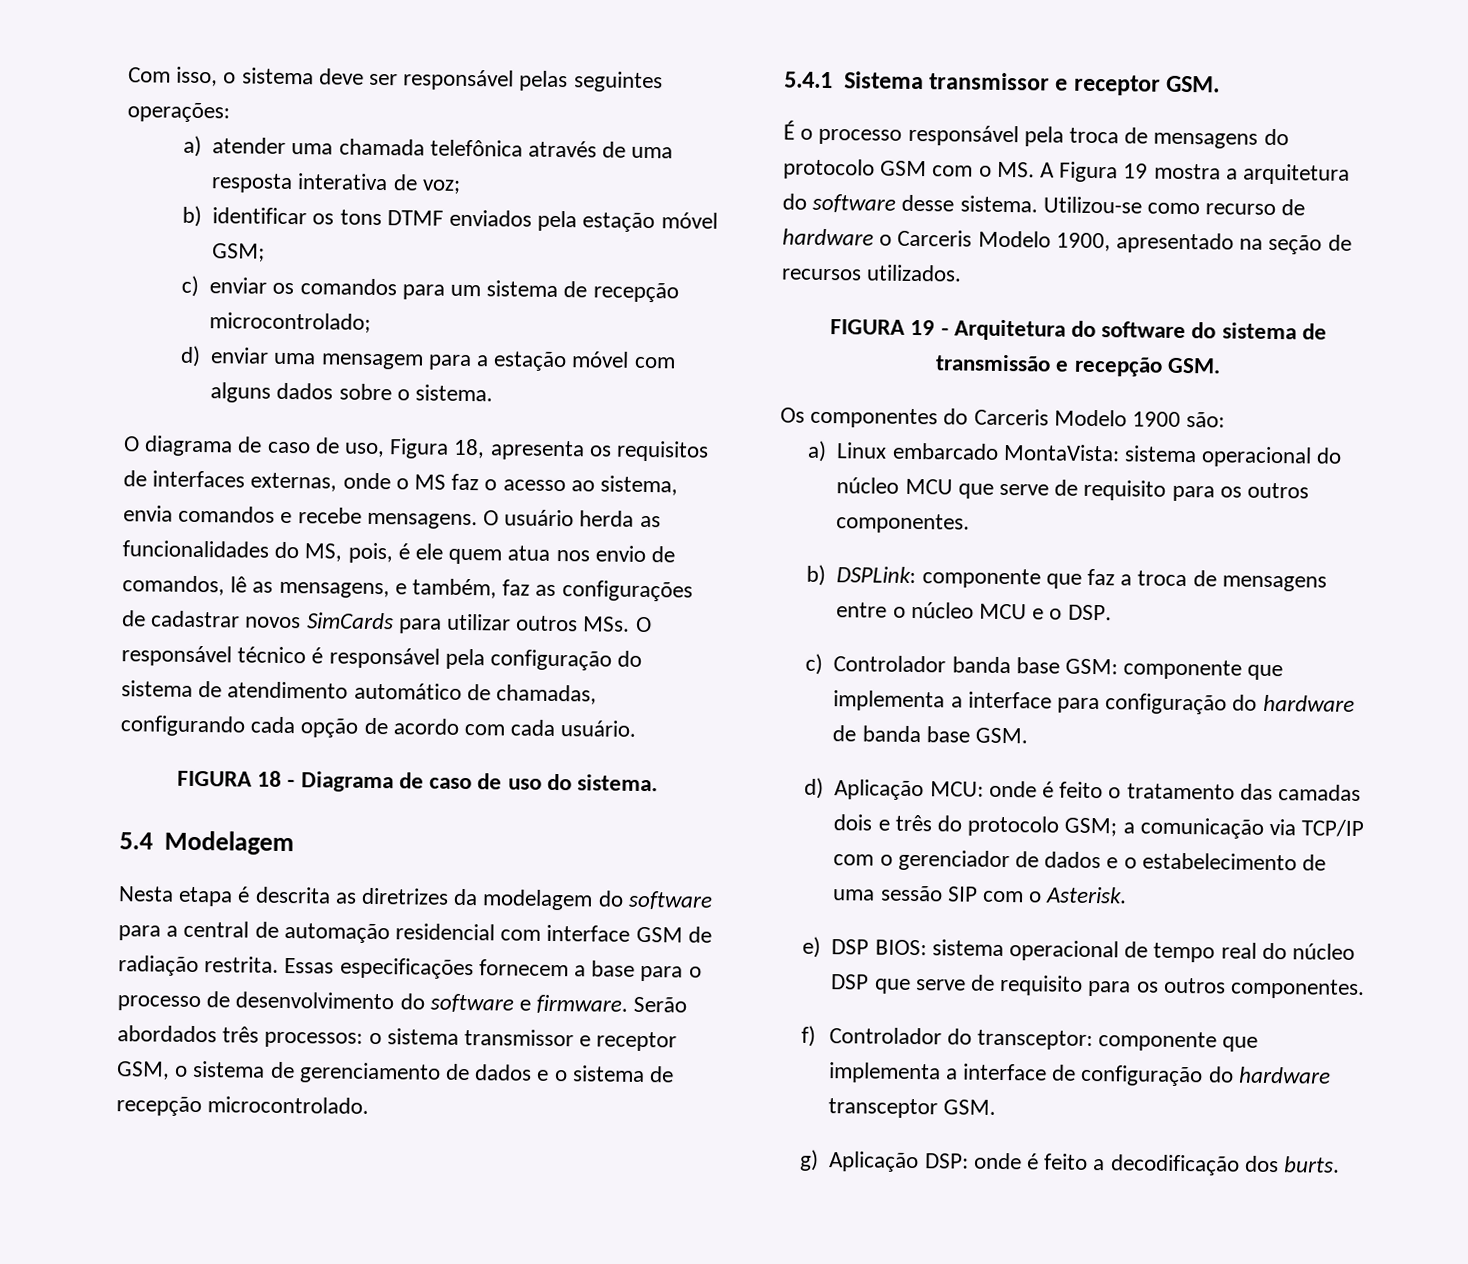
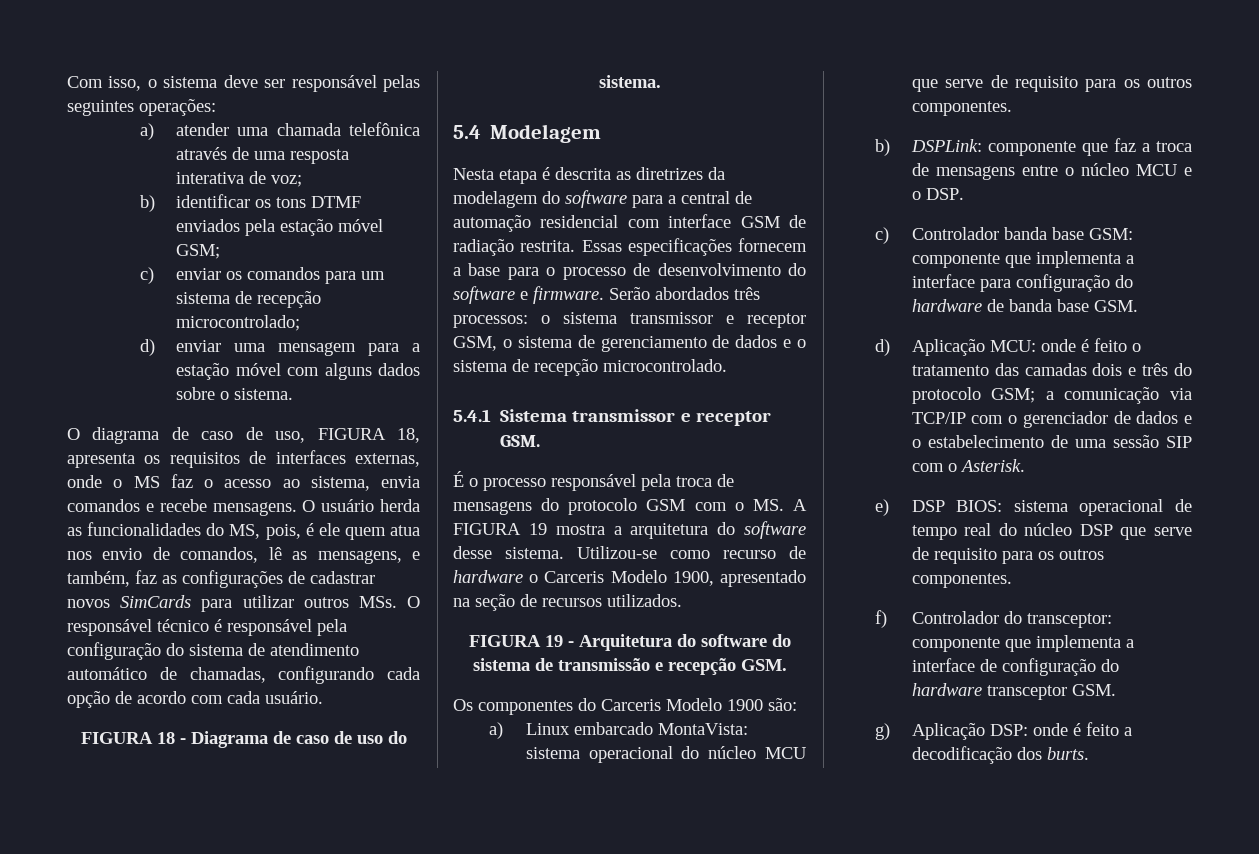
[389,438,450,459] Figura -> [317,428,386,440] FIGURA
[1059,161,1119,183] Figura -> [453,523,521,535] FIGURA

